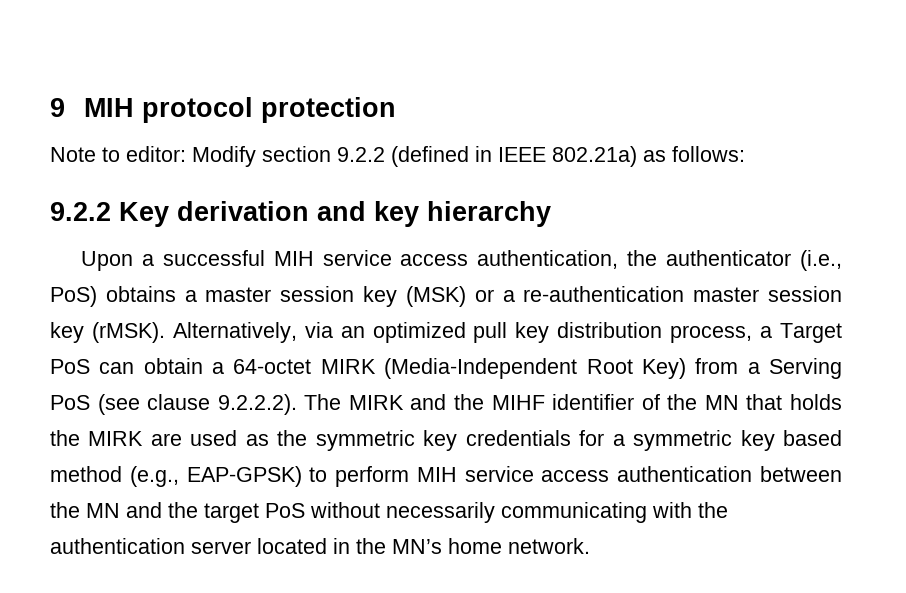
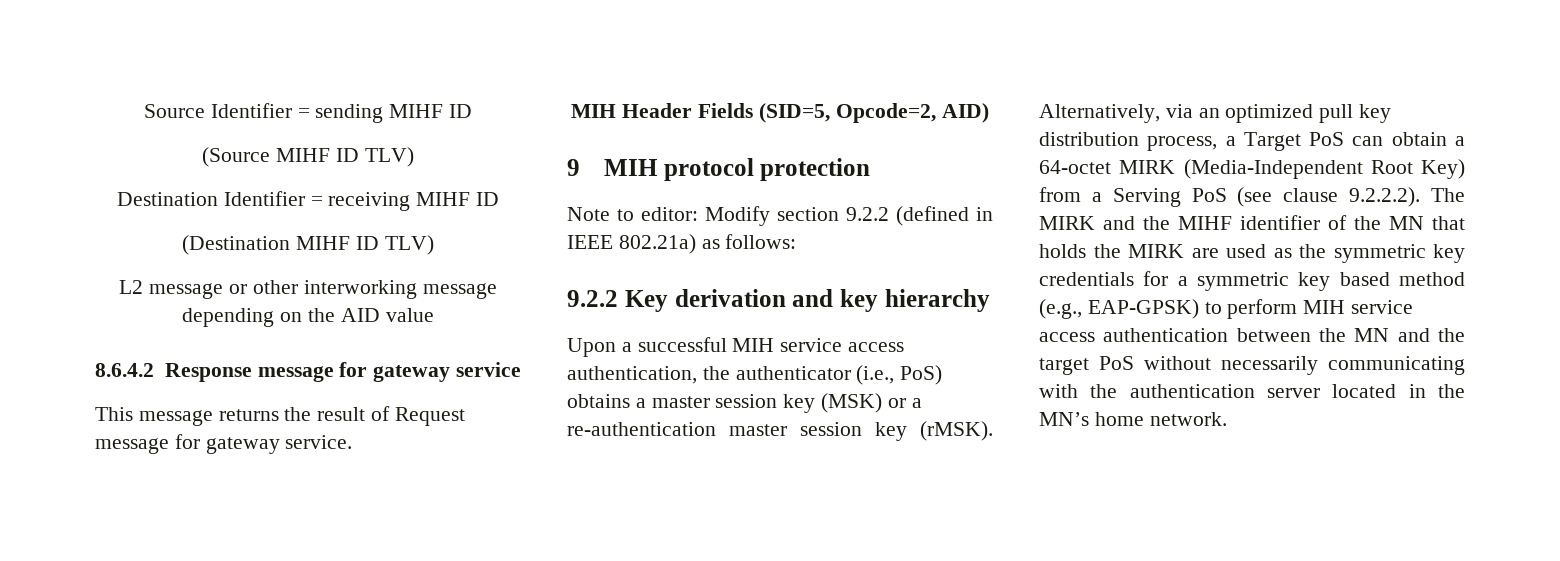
(50, 107) none -> [143,103,473,123] [202,147,414,167] [116,191,500,211] [182,235,434,255] [119,280,497,299] [182,308,434,327] [95,362,521,382] [95,406,465,426] [95,434,353,454] [571,103,989,123] Source Identifier = sending MIHF ID // (Source MIHF ID TLV) // Destination Identifier = receiving MIHF ID // (Destination MIHF ID TLV) // L2 message or other interworking message depending on the AID value // 8.6.4.2 Response message for gateway service // This message returns the result of Request message for gateway service. // MIH Header Fields (SID=5, Opcode=2, AID) //

